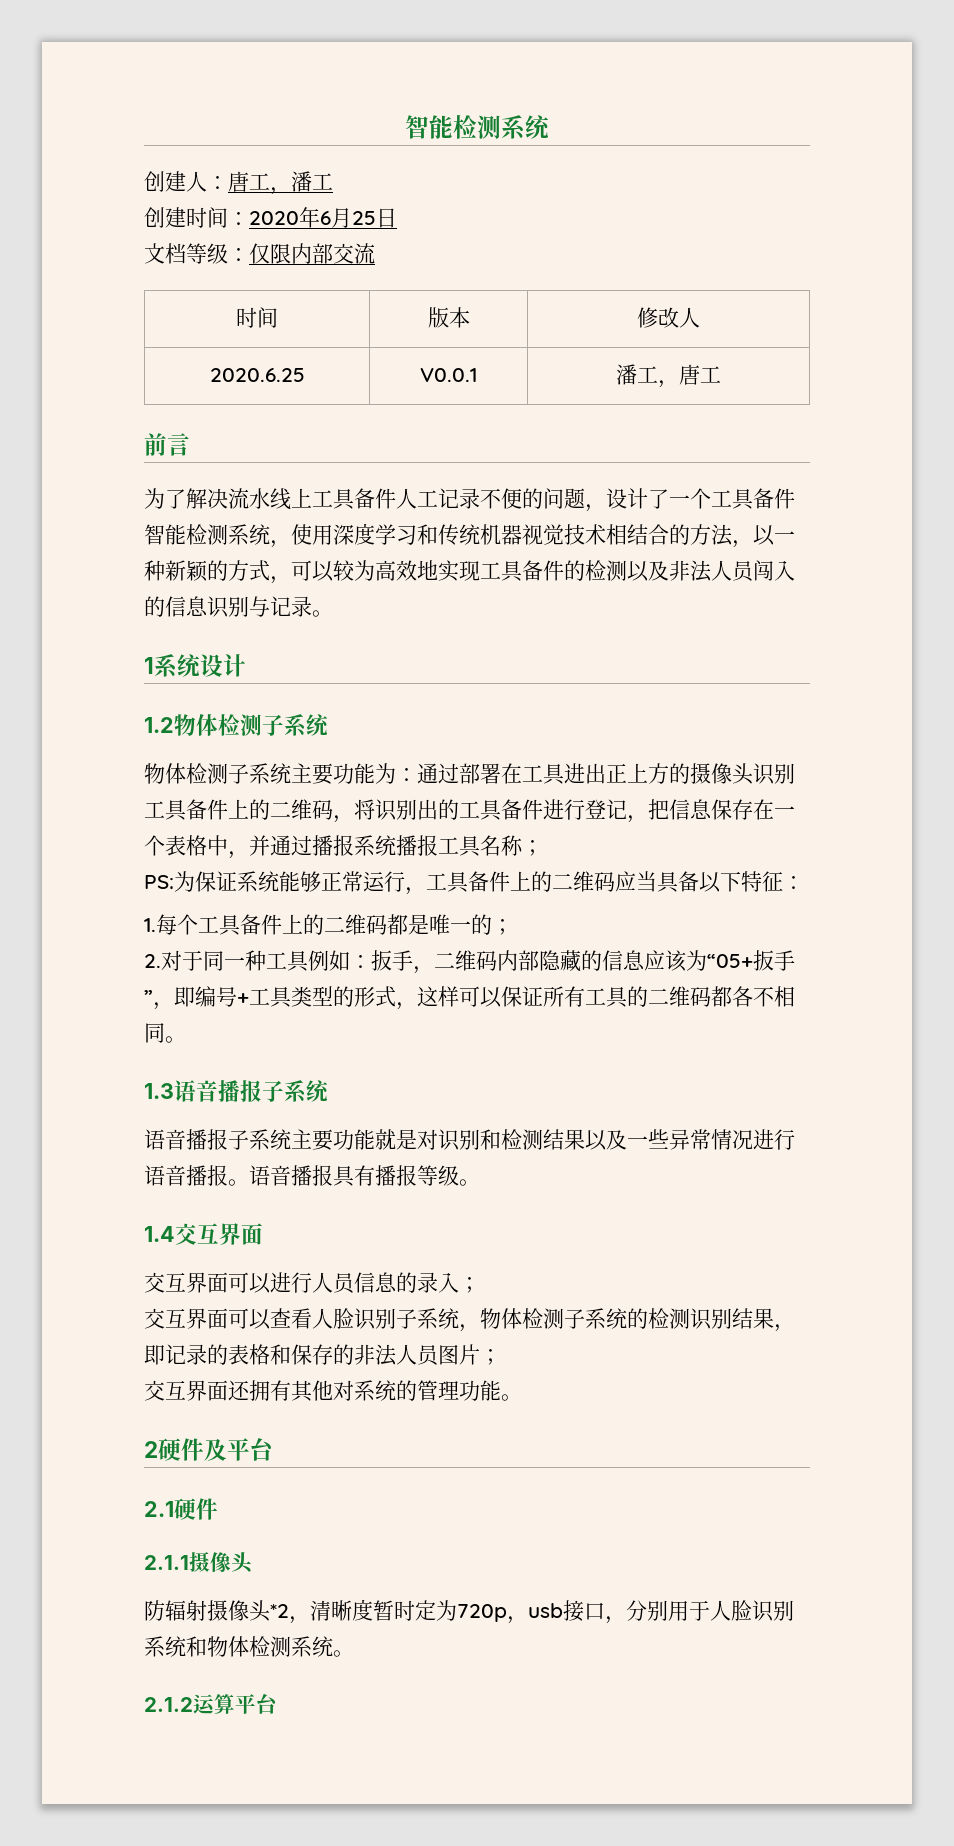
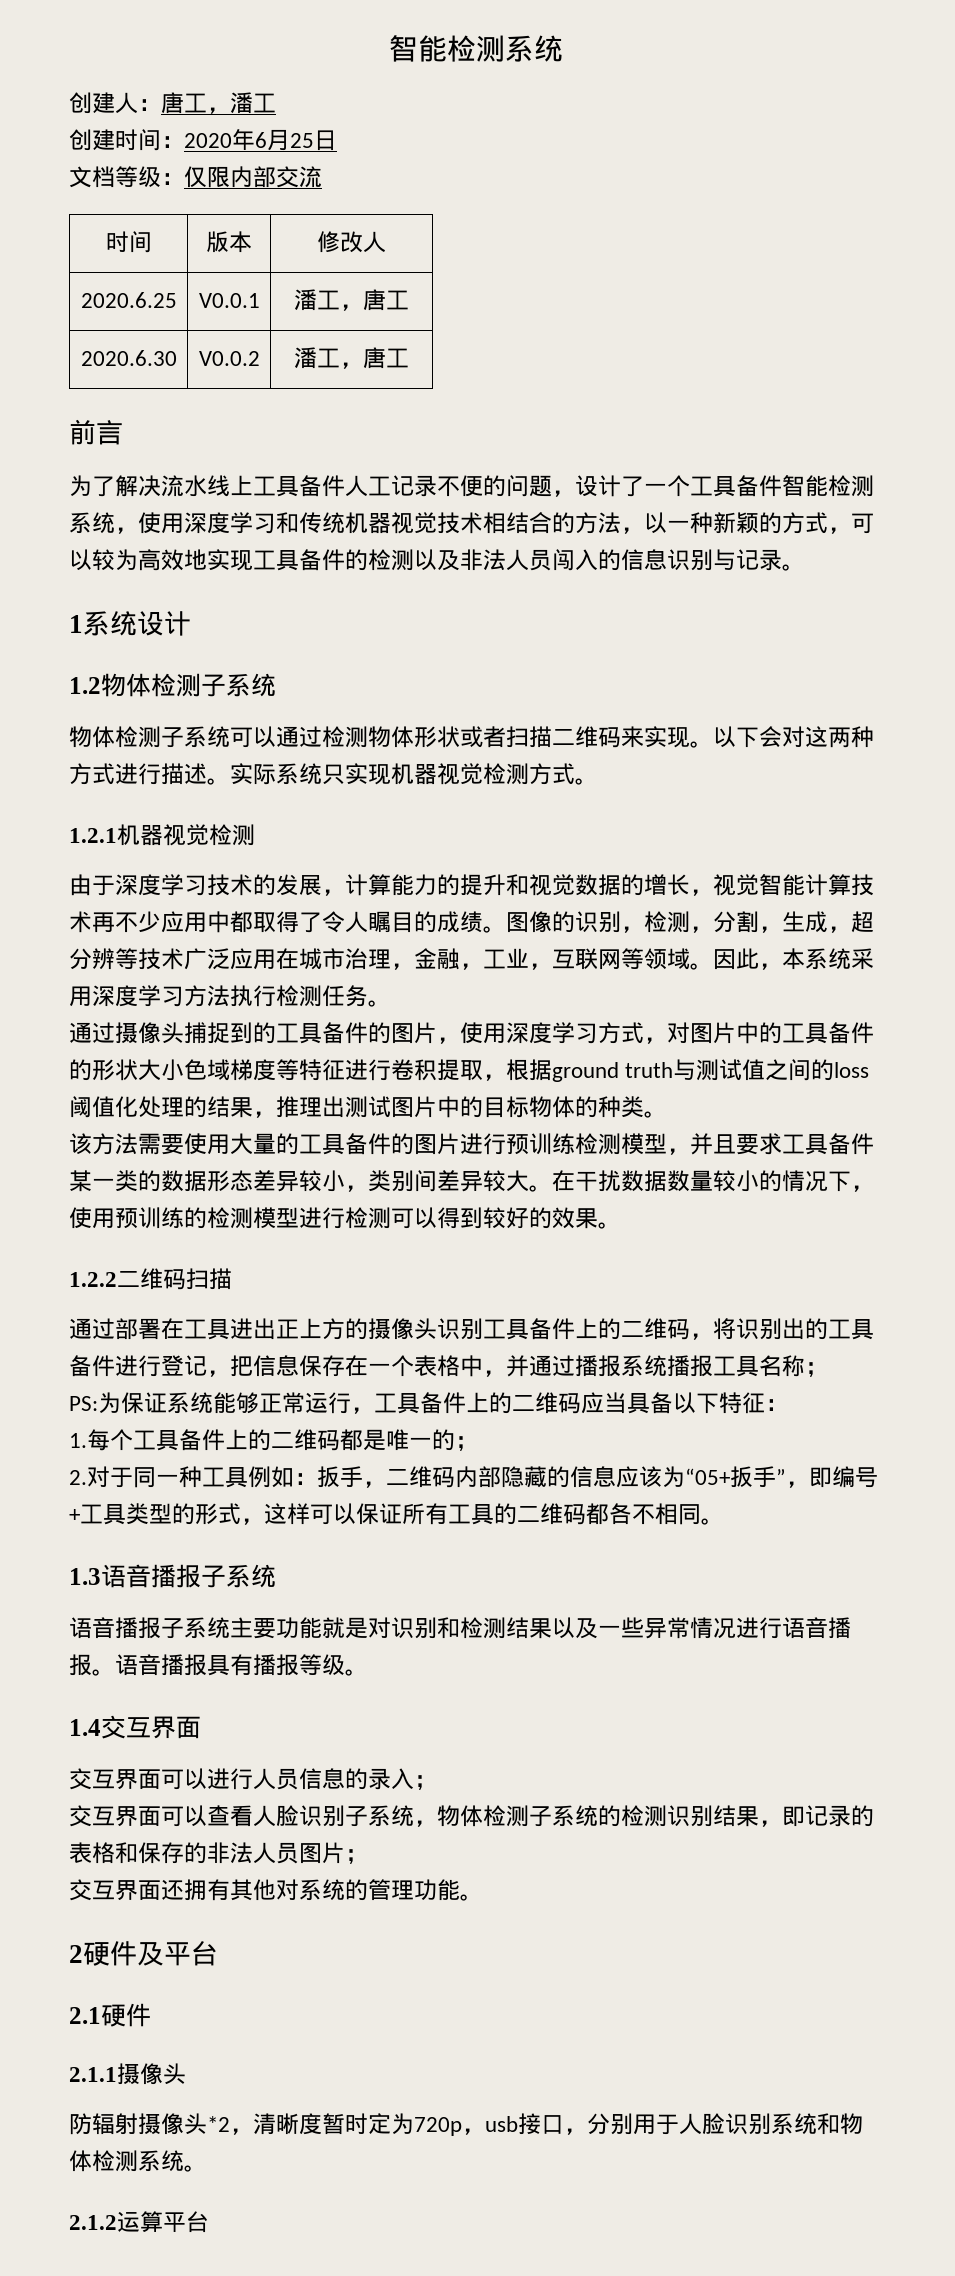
(721, 374) none -> [80,350,177,366] [198,351,260,366] [294,347,409,369] // 2020.6.30 | V0.0.2 | 潘工，唐工
[291,763,417,785] 主要功能为： -> [230,726,874,748] [69,763,598,785] [69,824,255,846] [69,874,874,896] [69,911,874,933] [69,948,874,970] [69,985,391,1007] [69,1022,874,1044] [69,1059,870,1082] [69,1096,667,1118] [69,1133,874,1155] [69,1170,874,1192] [69,1207,621,1229] [69,1268,232,1290] 可以通过检测物体形状或者扫描二维码来实现。以下会对这两种方式进行描述。实际系统只实现机器视觉检测方式。 // 1.2.1机器视觉检测 // 由于深度学习技术的发展，计算能力的提升和视觉数据的增长，视觉智能计算技术再不少应用中都取得了令人瞩目的成绩。图像的识别，检测，分割，生成，超分辨等技术广泛应用在城市治理，金融，工业，互联网等领域。因此，本系统采用深度学习方法执行检测任务。 // 通过摄像头捕捉到的工具备件的图片，使用深度学习方式，对图片中的工具备件的形状大小色域梯度等特征进行卷积提取，根据ground truth与测试值之间的loss阈值化处理的结果，推理出测试图片中的目标物体的种类。 // 该方法需要使用大量的工具备件的图片进行预训练检测模型，并且要求工具备件某一类的数据形态差异较小，类别间差异较大。在干扰数据数量较小的情况下，使用预训练的检测模型进行检测可以得到较好的效果。 // 1.2.2二维码扫描 //

